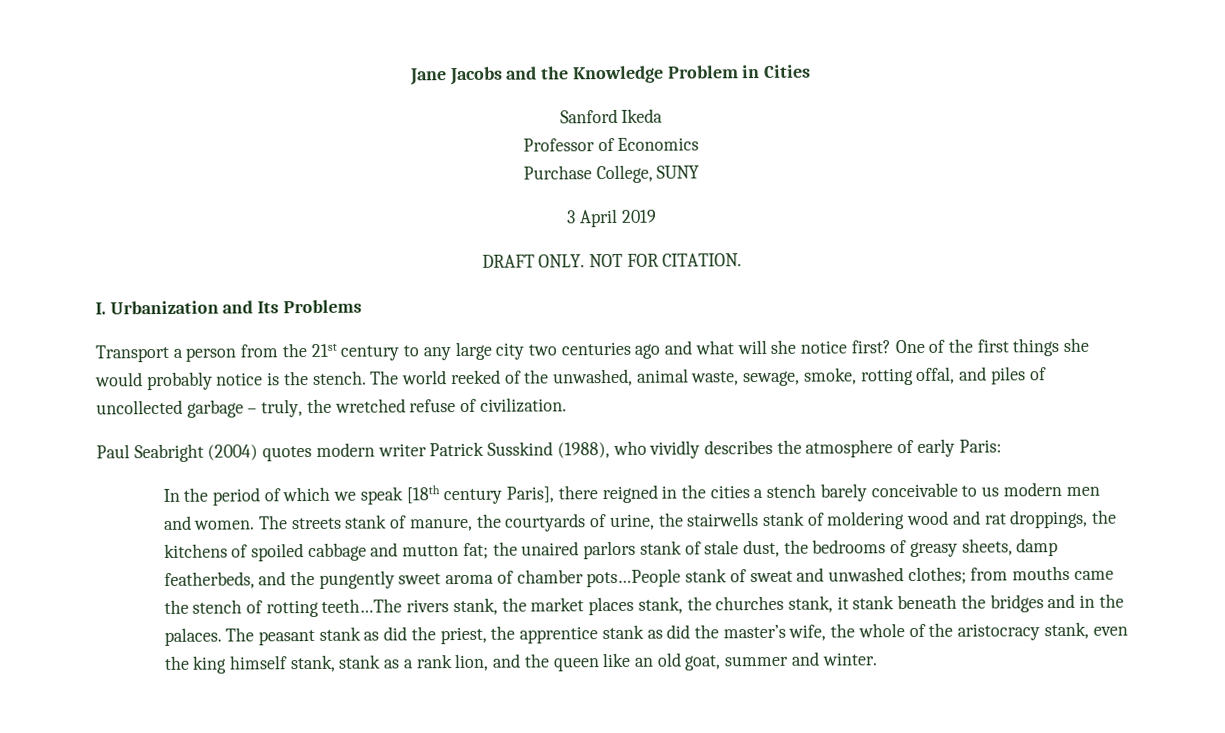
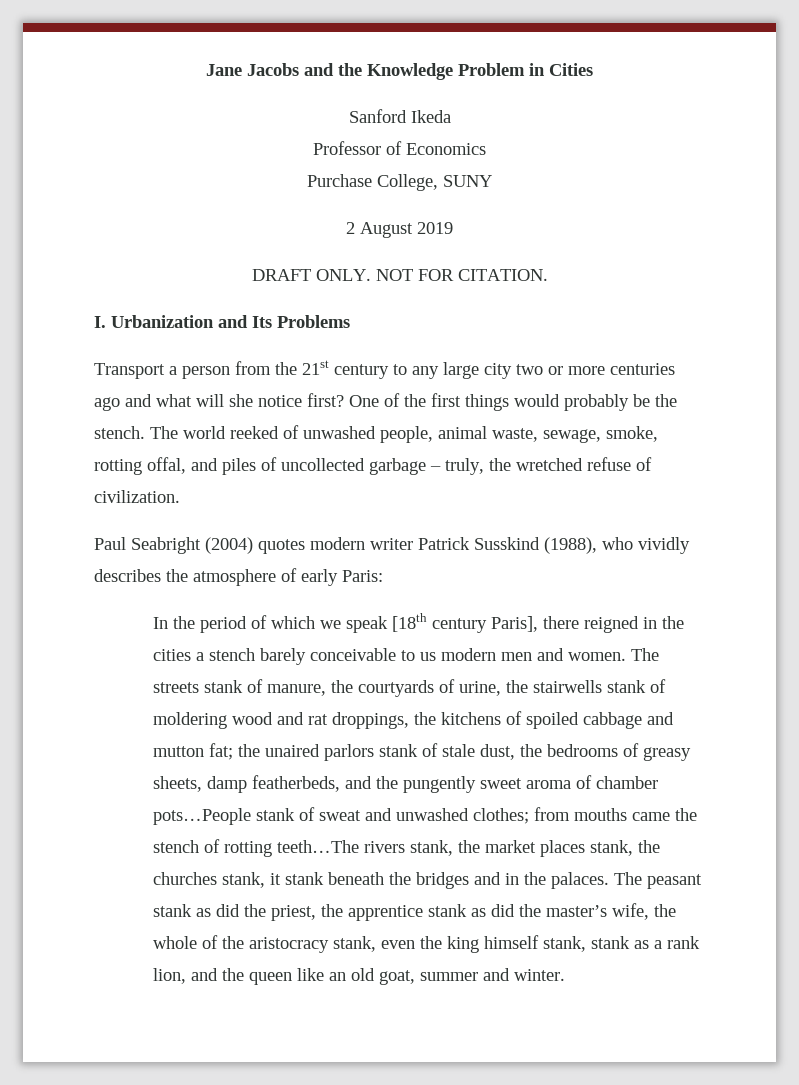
[566,208,618,228] 3 April -> [346,222,413,238] 2 August
(557, 350) none -> [548,366,605,375] or more
[1063,337,1090,353] she -> (509, 402) none
[216,372,281,386] notice is -> [633,394,650,407] be
[524,368,633,387] the unwashed, -> [303,426,433,443] unwashed people,

